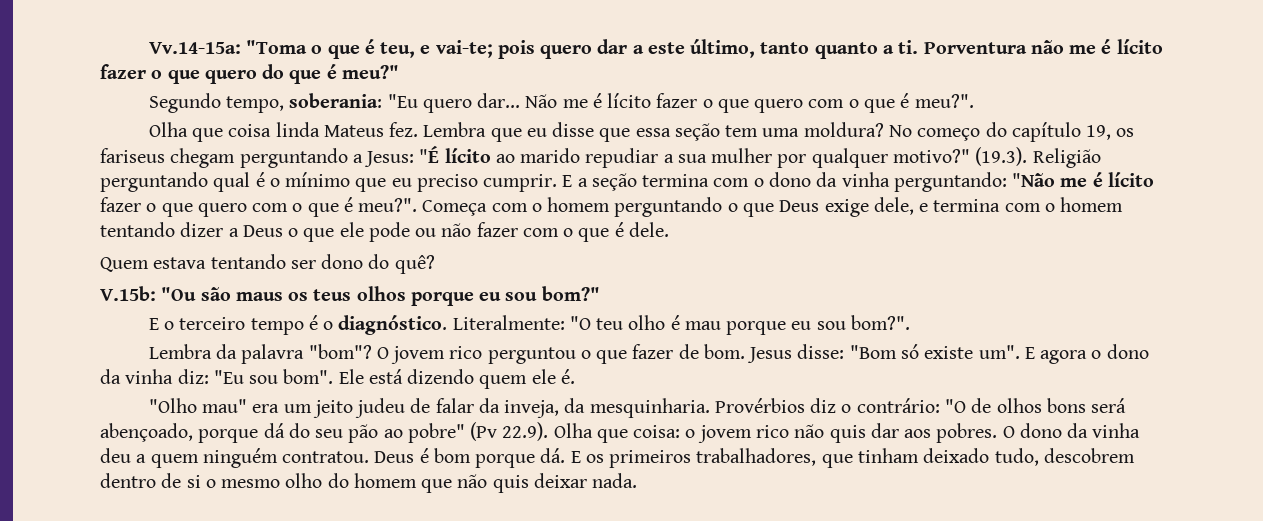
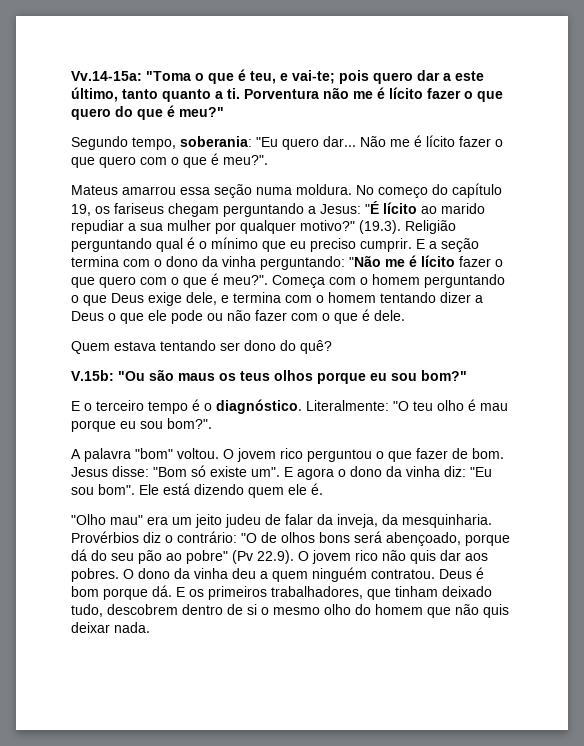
[148,122,884,142] Olha que coisa linda Mateus fez. Lembra que eu disse que essa seção tem uma moldura? -> [71,184,352,198] Mateus amarrou essa seção numa moldura.
[148,344,372,364] Lembra da palavra "bom"? -> [71,448,219,462] A palavra "bom" voltou.
[553,423,696,443] Olha que coisa: o -> [298,551,309,561] O

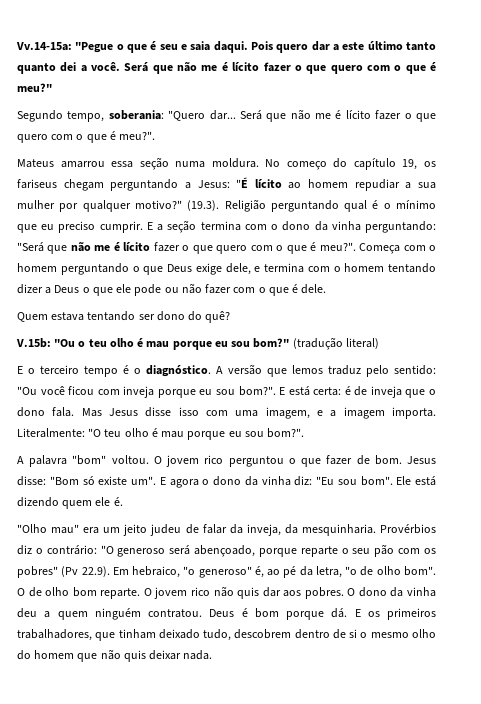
[146,69,369,84] "Toma o que é teu, e vai-te; pois -> [75,41,274,53] "Pegue o que é seu e saia daqui. Pois
[71,87,118,102] último, -> [367,41,403,50] último
[215,87,503,102] [71,106,133,120] a ti. Porventura não me é lícito fazer o que quero do -> [60,62,402,74] dei a você. Será que não me é lícito fazer o que quero com o
[256,136,386,150] "Eu quero dar... Não -> [168,109,311,122] "Quero dar... Será que não
[441,203,485,214] marido -> [308,179,349,188] homem
[349,255,381,267] "Não -> [17,242,91,254] "Será que não
[149,369,313,381] são maus os teus olhos -> [78,338,170,348] o teu olho é mau
(467, 375) none -> [292,337,379,350] (tradução literal)
(302, 406) none -> [216,364,436,377] [17,386,436,398] [17,407,436,419] A versão que lemos traduz pelo sentido: "Ou você ficou com inveja porque eu sou bom?". E está certa: é de inveja que o dono fala. Mas Jesus disse isso com uma imagem, e a imagem importa.
[261,531,510,546] [71,549,294,564] de olhos bons será abençoado, porque dá do seu pão ao pobre" (Pv 22.9). -> [117,544,437,557] [17,566,436,578] [17,587,141,599] generoso será abençoado, porque reparte o seu pão com os pobres" (Pv 22.9). Em hebraico, "o generoso" é, ao pé da letra, "o de olho bom". O de olho bom reparte.

